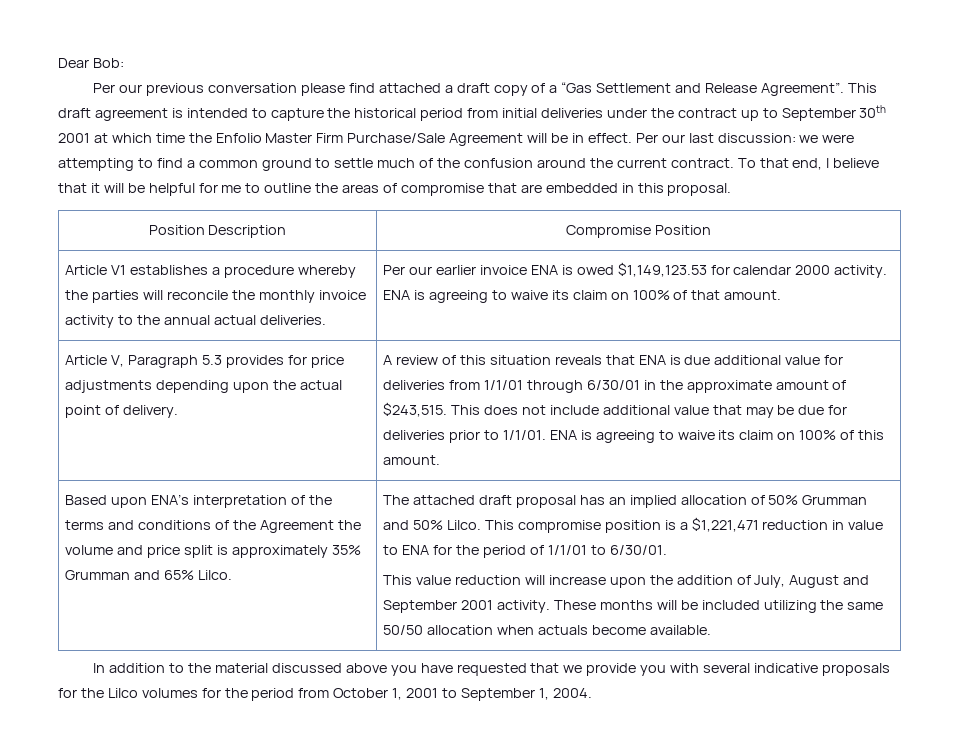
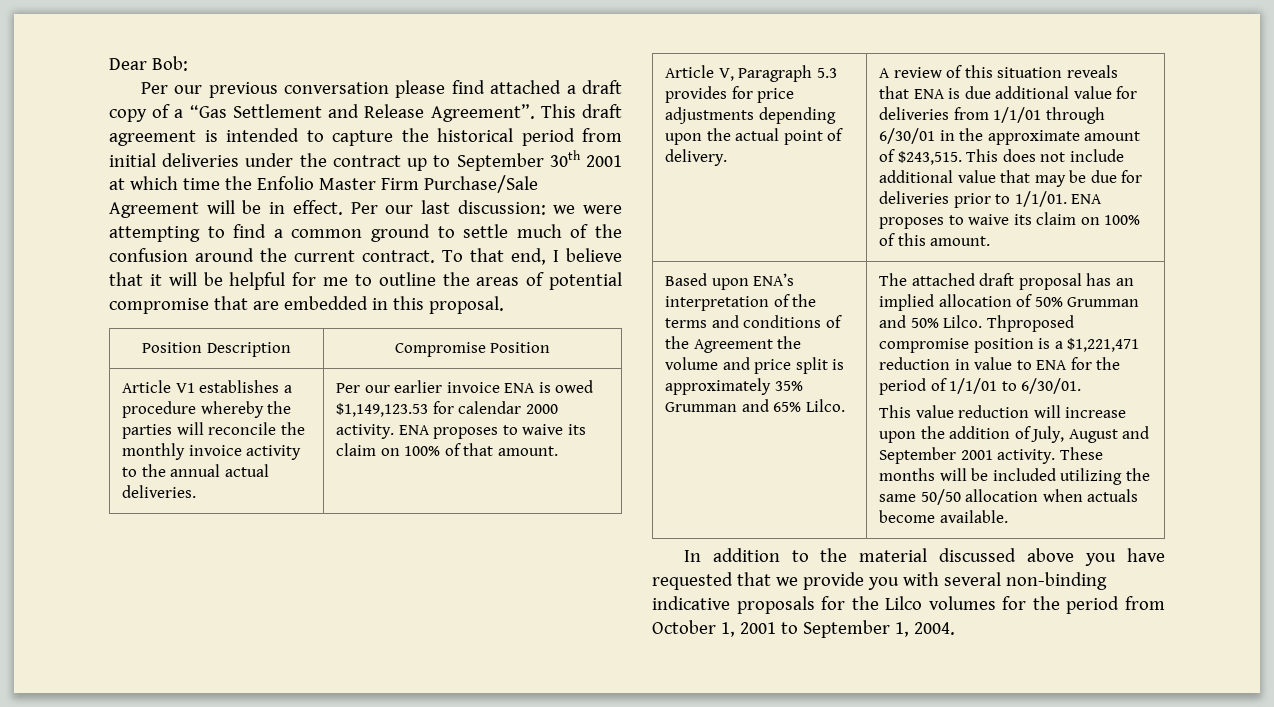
(398, 188) none -> [549,272,622,290] potential
[414,290,489,303] is agreeing -> [433,427,499,439] proposes
[580,430,655,443] is agreeing -> [879,217,945,229] proposes
[484,520,514,530] This -> [986,315,1074,332] Thproposed
(751, 668) none -> [1005,572,1107,590] non-binding

